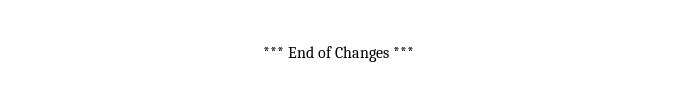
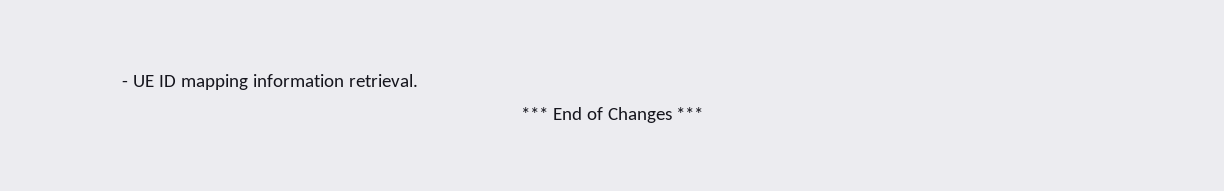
(262, 52) none -> [122,74,419,90] - UE ID mapping information retrieval. //

